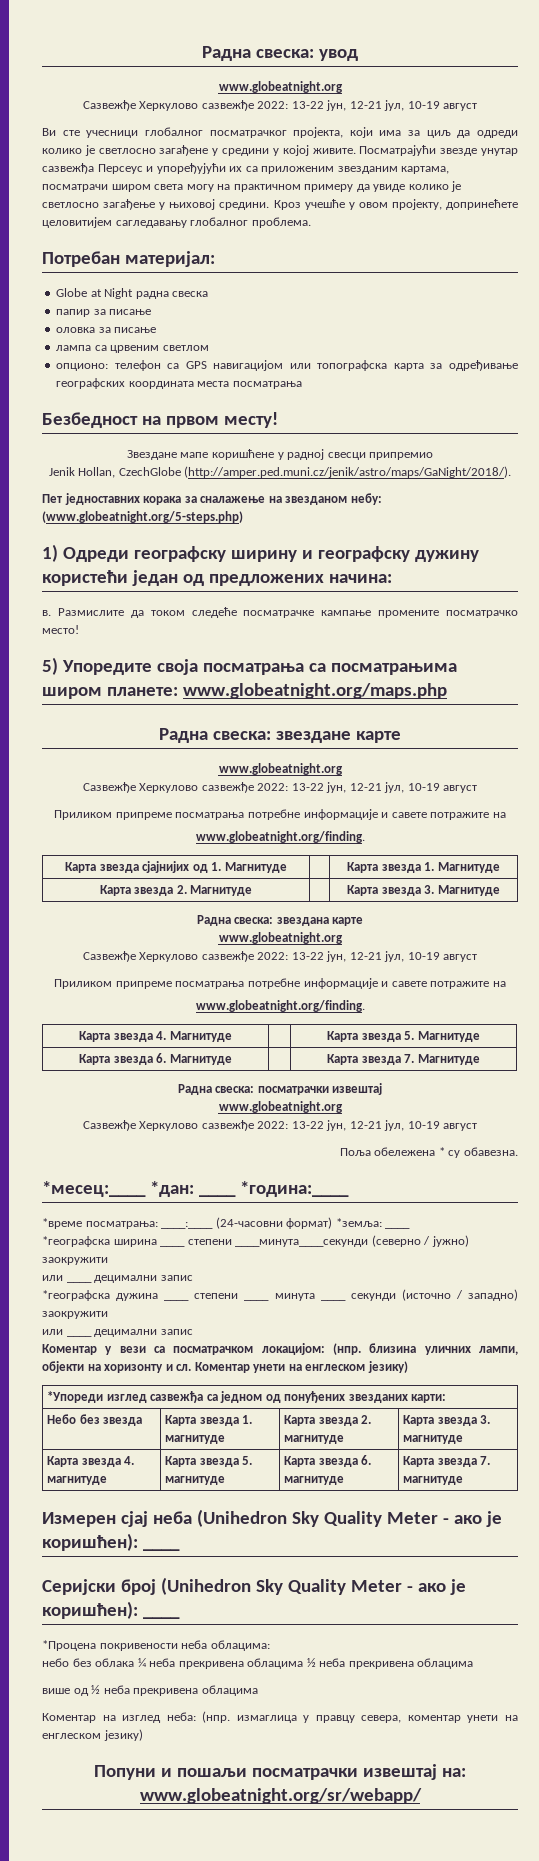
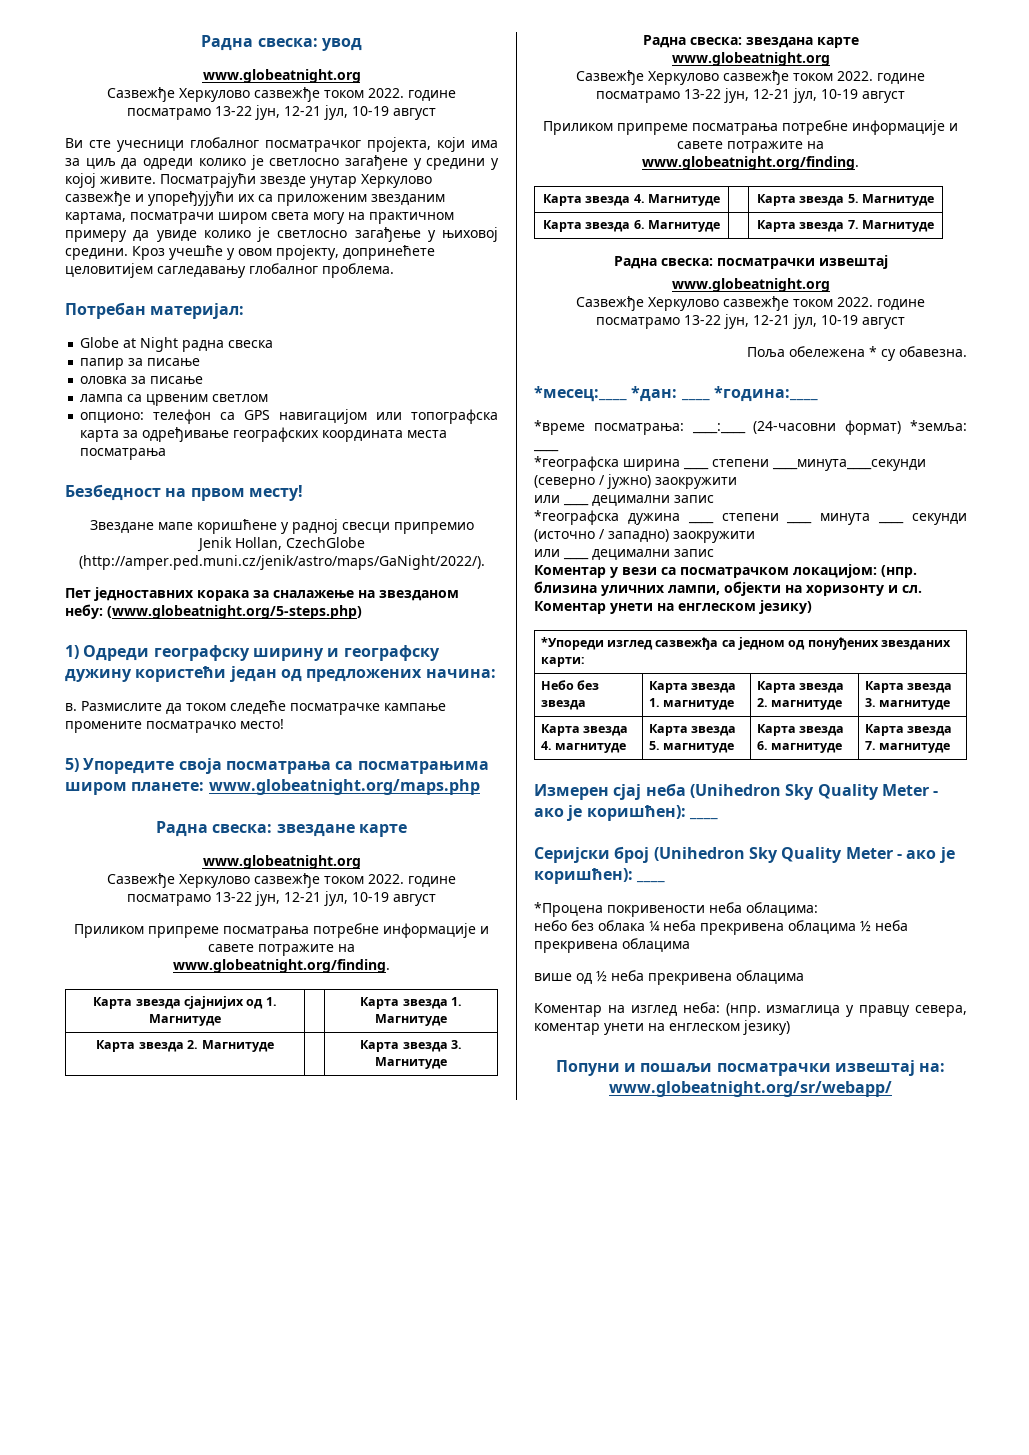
[257,101,289,109] 2022: -> [324,88,456,101] [127,108,211,120] током 2022. године посматрамо
[42,163,143,174] сазвежђа Персеус -> [361,174,432,188] [65,191,131,206] Херкулово сазвежђе
[184,466,512,478] (http://amper.ped.muni.cz/jenik/astro/maps/GaNight/2018/). -> [78,555,485,570] (http://amper.ped.muni.cz/jenik/astro/maps/GaNight/2022/).
[257,783,289,791] 2022: -> [324,874,456,887] [127,894,211,906] током 2022. године посматрамо
[257,952,289,960] 2022: -> [793,71,925,84] [596,91,680,103] током 2022. године посматрамо
[257,1121,289,1129] 2022: -> [793,297,925,310] [596,317,680,329] током 2022. године посматрамо

